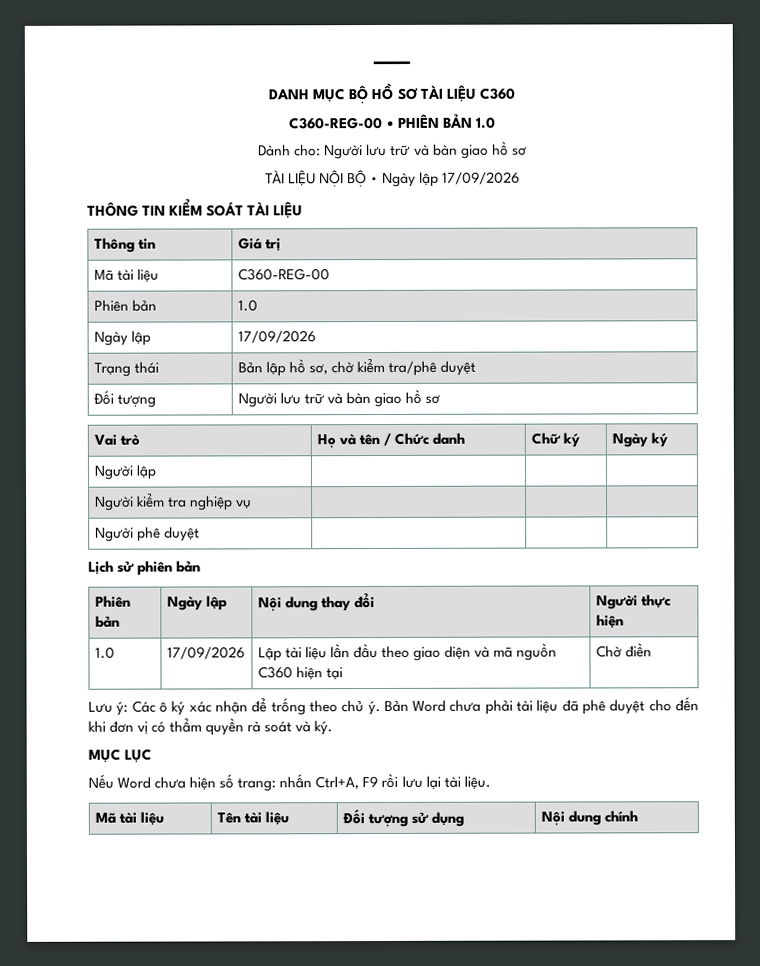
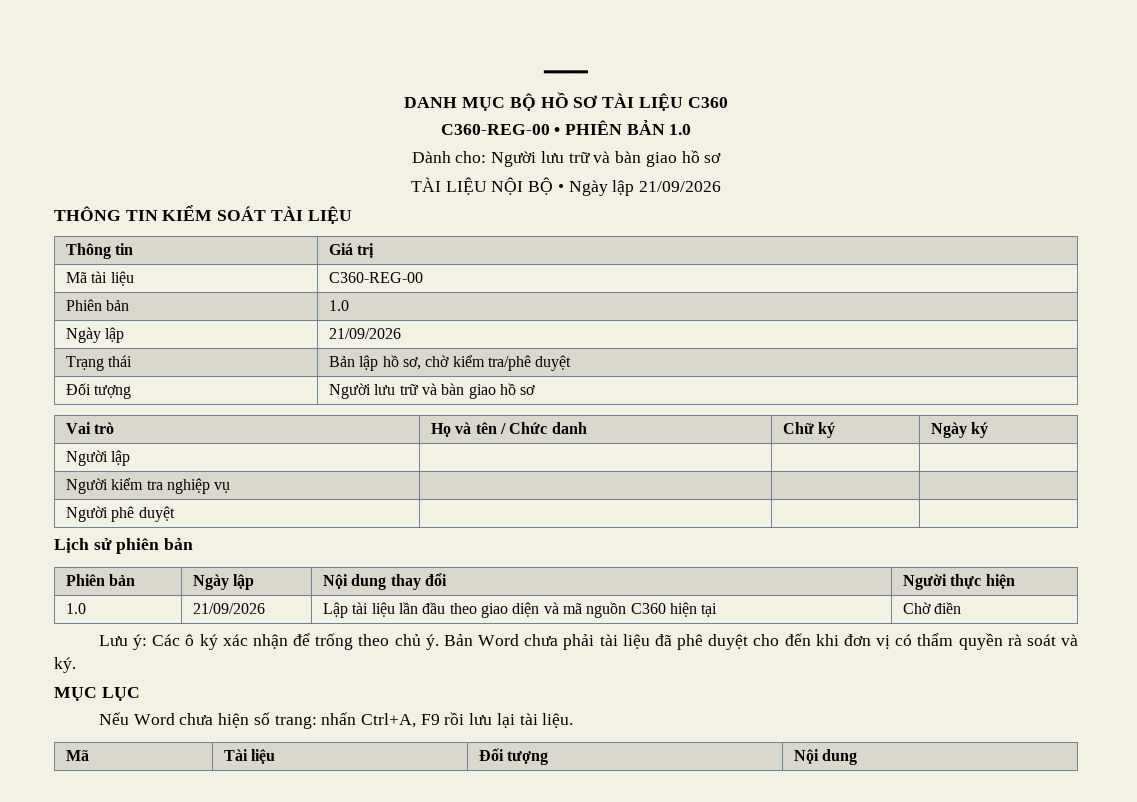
[442,171,521,185] 17/09/2026 -> [639,181,722,192] 21/09/2026
[237,330,316,344] 17/09/2026 -> [329,328,402,339] 21/09/2026
[166,646,245,660] 17/09/2026 -> [193,603,266,614] 21/09/2026
[118,811,164,826] [216,811,262,824] tài liệu | Tên tài -> [224,749,249,761] | Tài
[410,811,464,827] [540,810,638,826] sử dụng | Nội dung chính -> [794,749,858,765] | Nội dung

